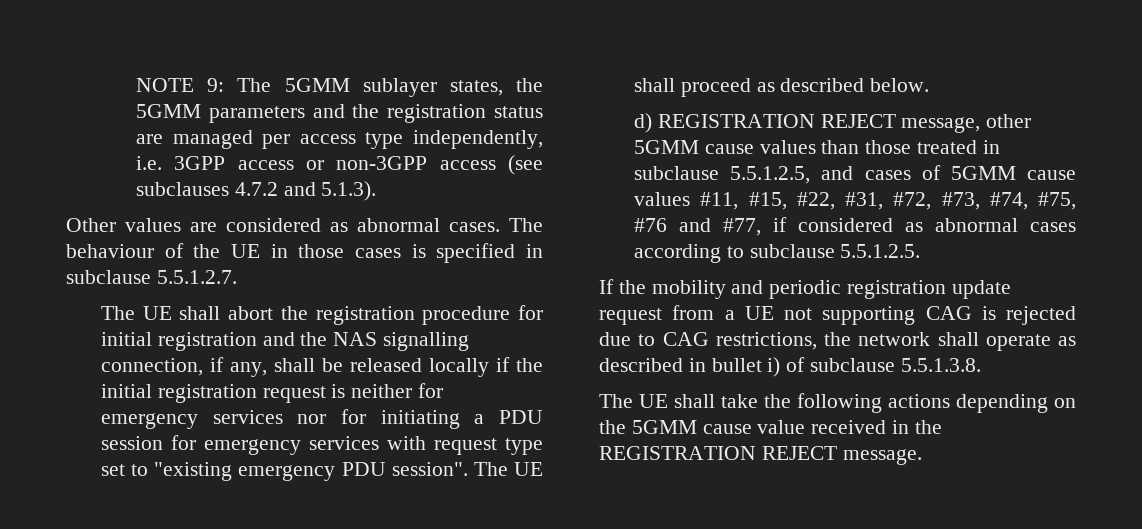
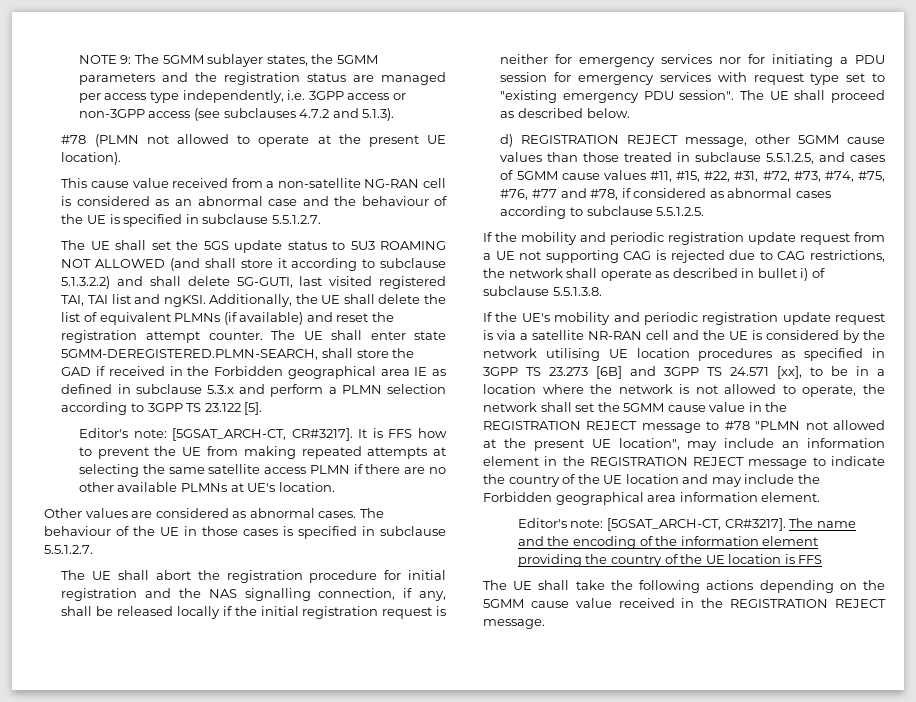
(377, 191) none -> [61,134,447,147] [61,152,122,165] [61,178,446,188] [61,196,447,206] [61,214,321,227] [61,240,446,253] [61,258,446,271] [61,276,447,289] [61,294,446,307] [61,312,394,325] [61,330,447,343] [61,348,415,360] [61,366,446,379] [61,384,447,397] [61,402,263,415] [78,428,447,441] [78,446,446,459] [78,464,447,477] [78,482,335,492] // #78 (PLMN not allowed to operate at the present UE location). // This cause value received from a non-satellite NG-RAN cell is considered as an abnormal case and the behaviour of the UE is specified in subclause 5.5.1.2.7. // The UE shall set the 5GS update status to 5U3 ROAMING NOT ALLOWED (and shall store it according to subclause 5.1.3.2.2) and shall delete 5G-GUTI, last visited registered TAI, TAI list and ngKSI. Additionally, the UE shall delete the list of equivalent PLMNs (if available) and reset the registration attempt counter. The UE shall enter state 5GMM-DEREGISTERED.PLMN-SEARCH, shall store the GAD if received in the Forbidden geographical area IE as defined in subclause 5.3.x and perform a PLMN selection according to 3GPP TS 23.122 [5]. // Editor's note: [5GSAT_ARCH-CT, CR#3217]. It is FFS how to prevent the UE from making repeated attempts at selecting the same satellite access PLMN if there are no other available PLMNs at UE's location.
[633,218,761,236] #76 and #77, -> [500,188,619,200] #76, #77 and #78,
(981, 365) none -> [483,312,885,325] [483,330,885,343] [483,348,885,361] [483,366,885,379] [483,384,885,397] [483,402,788,412] [483,420,885,433] [483,438,885,451] [483,456,885,469] [483,474,820,487] [483,492,821,505] [517,518,856,531] [517,536,819,549] [517,554,823,567] // If the UE's mobility and periodic registration update request is via a satellite NR-RAN cell and the UE is considered by the network utilising UE location procedures as specified in 3GPP TS 23.273 [6B] and 3GPP TS 24.571 [xx], to be in a location where the network is not allowed to operate, the network shall set the 5GMM cause value in the REGISTRATION REJECT message to #78 "PLMN not allowed at the present UE location", may include an information element in the REGISTRATION REJECT message to indicate the country of the UE location and may include the Forbidden geographical area information element. // Editor's note: [5GSAT_ARCH-CT, CR#3217]. The name and the encoding of the information element providing the country of the UE location is FFS

